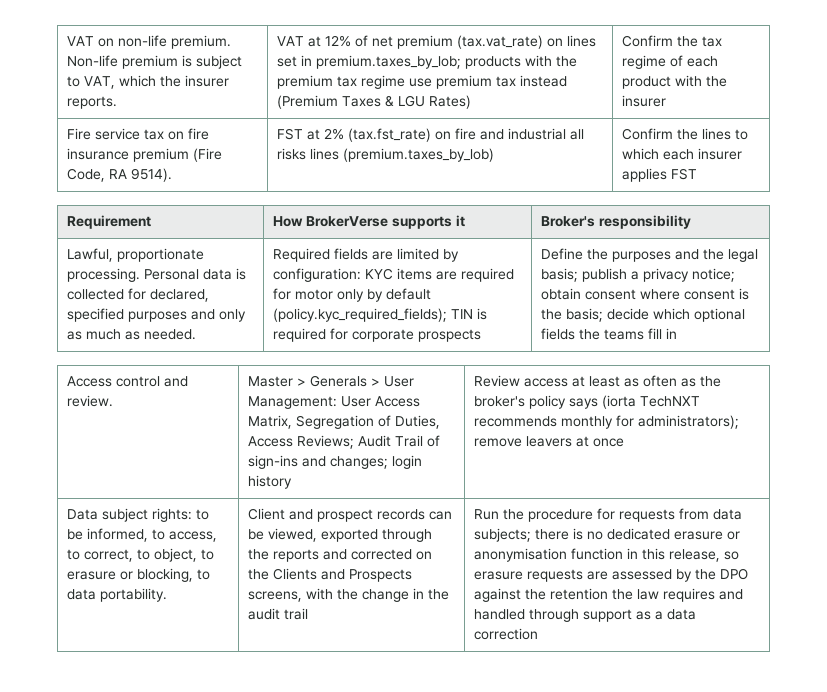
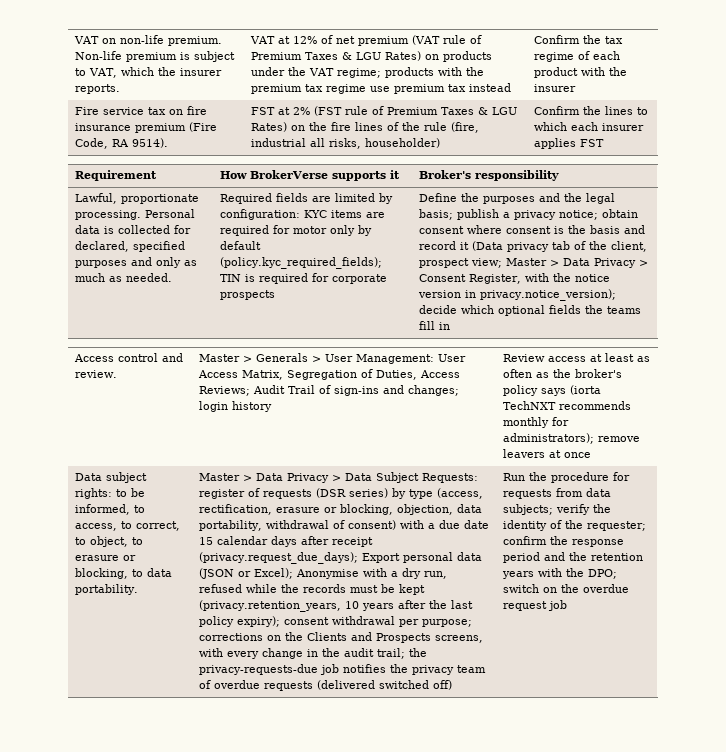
[457,35,597,49] [277,55,462,69] (tax.vat_rate) on lines set in premium.taxes_by_lob; -> [412,35,483,45] [251,51,493,62] [251,67,382,78] (VAT rule of Premium Taxes & LGU Rates) on products under the VAT regime;
[277,95,472,109] (Premium Taxes & LGU Rates) -> (512, 87) none
[348,128,585,142] [277,148,495,162] (tax.fst_rate) on fire and industrial all risks lines (premium.taxes_by_lob) -> [314,106,518,116] [251,122,480,133] [251,138,441,149] (FST rule of Premium Taxes & LGU Rates) on the fire lines of the rule (fire, industrial all risks, householder)
[566,308,604,322] basis; -> [590,225,646,234] [419,241,648,252] [419,258,649,268] [419,273,611,284] [418,289,617,301] basis and record it (Data privacy tab of the client, prospect view; Master > Data Privacy > Consent Register, with the notice version in privacy.notice_version);
[248,508,453,522] [248,528,433,542] [248,549,413,562] Client and prospect records can be viewed, exported through the reports and corrected -> [199,472,479,483] [199,488,484,499] [199,504,483,515] [199,520,490,531] [199,536,374,547] [199,552,483,564] [199,568,448,579] [199,584,426,595] [199,600,474,612] [199,616,473,627] [199,633,264,641] Master > Data Privacy > Data Subject Requests: register of requests (DSR series) by type (access, rectification, erasure or blocking, objection, data portability, withdrawal of consent) with a due date 15 calendar days after receipt (privacy.request_due_days); Export personal data (JSON or Excel); Anonymise with a dry run, refused while the records must be kept (privacy.retention_years, 10 years after the last policy expiry); consent withdrawal per purpose; corrections
[337,589,359,600] the -> [227,651,260,659] every
[284,608,309,620] trail -> [377,648,428,659] [199,664,487,675] [199,680,453,691] trail; the privacy-requests-due job notifies the privacy team of overdue requests (delivered switched off)
[535,528,741,540] [474,548,740,562] [474,568,749,582] [474,588,744,602] [474,609,697,622] [474,628,539,640] there is no dedicated erasure or anonymisation function in this release, so erasure requests are assessed by the DPO against the retention the law requires and handled through support as a data correction -> [556,504,612,515] [503,520,647,531] [503,536,625,547] [503,552,644,563] [502,568,618,579] [503,584,630,593] [503,600,568,611] verify the identity of the requester; confirm the response period and the retention years with the DPO; switch on the overdue request job

